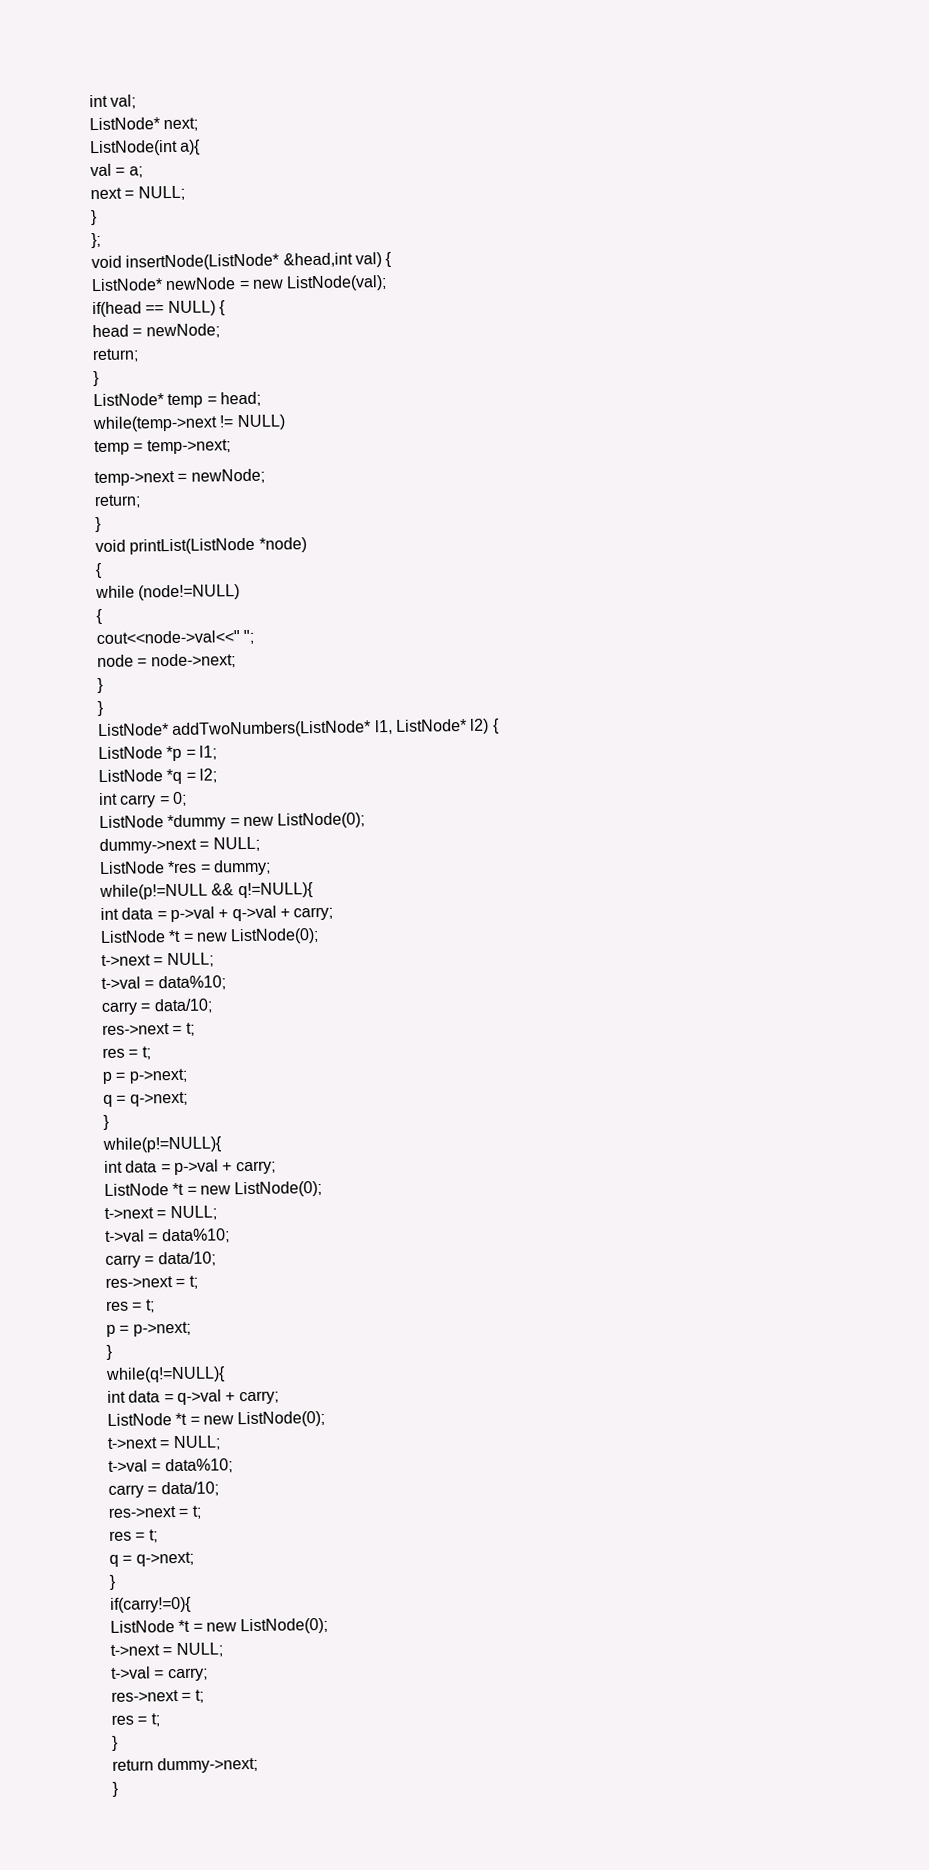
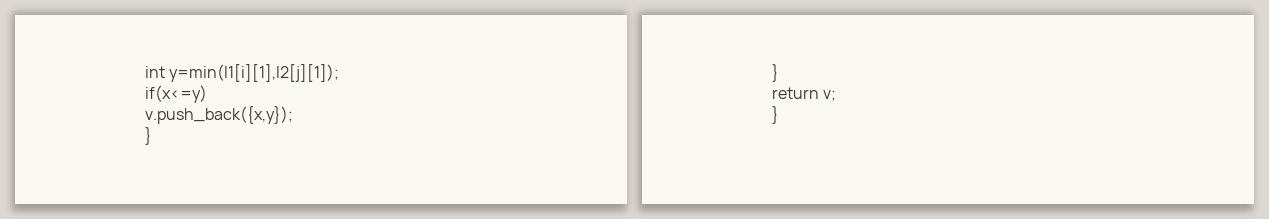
[88,94,137,109] [88,117,199,132] [89,139,202,157] [89,163,143,178] [89,185,185,201] [89,209,98,226] [90,232,101,249] [90,251,393,271] [90,275,388,292] [91,300,226,318] [91,323,220,339] [91,348,139,363] [92,370,100,387] [92,391,261,409] [91,414,286,433] [93,439,231,456] [93,468,265,487] [93,494,141,509] [94,516,102,533] [94,537,307,555] [94,562,103,579] [94,584,241,601] [95,608,103,625] [95,629,255,645] [96,653,236,669] [96,677,104,694] [96,700,104,717] [97,718,500,739] [97,745,217,762] [97,768,217,785] [98,791,187,808] [98,812,366,831] [98,836,260,855] [98,859,271,876] [98,882,314,901] [99,905,334,923] [99,928,320,945] [100,952,214,968] [100,975,226,991] [100,998,213,1016] [101,1022,195,1036] [101,1046,151,1060] [101,1068,188,1085] [102,1091,188,1108] [102,1114,110,1131] [101,1136,222,1154] [103,1159,276,1176] [103,1180,323,1198] [103,1205,217,1221] [104,1228,230,1244] [104,1251,216,1268] [104,1275,198,1289] [105,1299,155,1313] [105,1321,191,1337] [105,1344,113,1360] [104,1366,226,1383] [106,1389,279,1406] [106,1410,326,1428] [106,1435,221,1451] [107,1458,233,1474] [107,1481,219,1498] [107,1505,202,1519] [108,1529,158,1543] [108,1551,194,1567] [108,1574,116,1590] [109,1596,192,1613] [109,1617,329,1635] [109,1642,223,1658] [110,1666,208,1682] [110,1689,204,1703] [110,1713,160,1727] [111,1735,119,1751] [111,1756,259,1774] int val; // ListNode* next; // ListNode(int a){ // val = a; // next = NULL; // } // }; // void insertNode(ListNode* &head,int val) { // ListNode* newNode = new ListNode(val); // if(head == NULL) { // head = newNode; // return; // } // ListNode* temp = head; // while(temp->next != NULL) // temp = temp->next; // temp->next = newNode; // return; // } // void printList(ListNode *node) // { // while (node!=NULL) // { // cout<<node->val<<" "; // node = node->next; // } // } // ListNode* addTwoNumbers(ListNode* l1, ListNode* l2) { // ListNode *p = l1; // ListNode *q = l2; // int carry = 0; // ListNode *dummy = new ListNode(0); // dummy->next = NULL; // ListNode *res = dummy; // while(p!=NULL && q!=NULL){ // int data = p->val + q->val + carry; // ListNode *t = new ListNode(0); // t->next = NULL; // t->val = data%10; // carry = data/10; // res->next = t; // res = t; // p = p->next; // q = q->next; // } // while(p!=NULL){ // int data = p->val + carry; // ListNode *t = new ListNode(0); // t->next = NULL; // t->val = data%10; // carry = data/10; // res->next = t; // res = t; // p = p->next; // } // while(q!=NULL){ // int data = q->val + carry; // ListNode *t = new ListNode(0); // t->next = NULL; // t->val = data%10; // carry = data/10; // res->next = t; // res = t; // q = q->next; // } // if(carry!=0){ // ListNode *t = new ListNode(0); // t->next = NULL; // t->val = carry; // res->next = t; // res = t; // } // return dummy->next; -> [144,64,340,82] [144,85,207,103] [144,106,293,124] [144,127,152,145] [771,64,779,82] [771,87,837,101] int y=min(l1[i][1],l2[j][1]); // if(x<=y) // v.push_back({x,y}); // } // } // return v;

